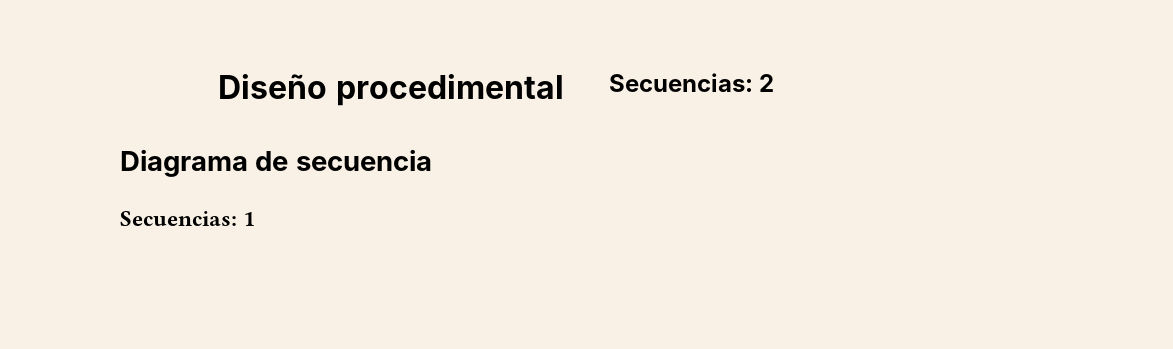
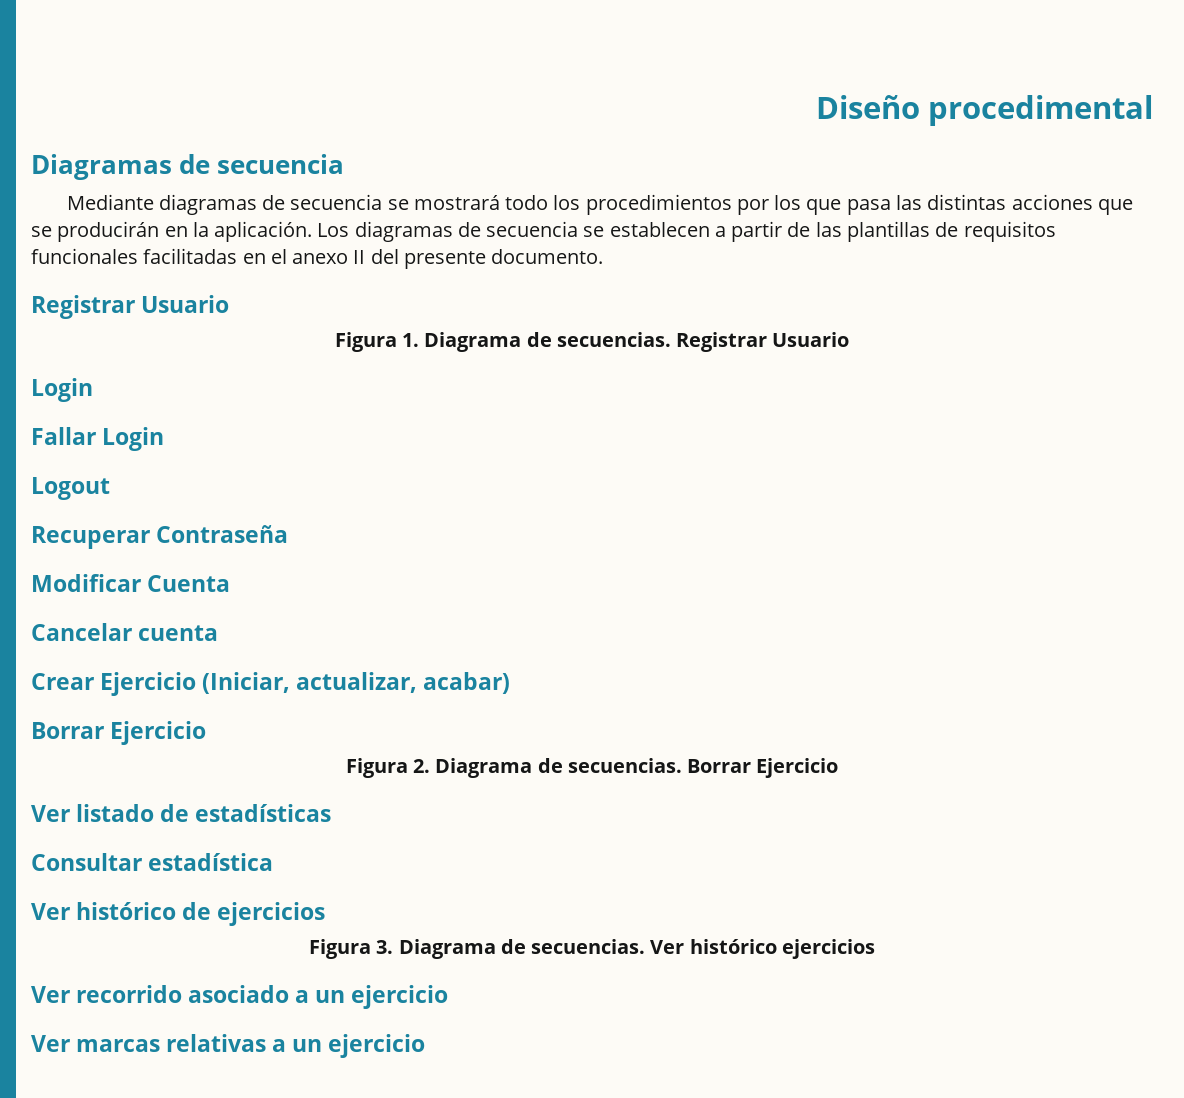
[120,149,248,177] Diagrama -> [31,154,172,180] Diagramas
[120,211,256,226] [609,73,775,92] Secuencias: 1 // Secuencias: 2 -> [66,194,1133,215] [31,221,1056,242] [31,248,604,269] [31,295,230,319] [334,332,850,352] [31,378,93,402] [31,427,165,451] [31,477,110,500] [31,525,289,549] [31,574,231,592] [31,623,219,641] [31,672,511,696] [31,721,207,745] [345,758,839,778] [31,804,332,822] [31,853,274,871] [31,902,326,926] [309,939,875,959] [31,985,449,1009] [31,1034,426,1058] Mediante diagramas de secuencia se mostrará todo los procedimientos por los que pasa las distintas acciones que se producirán en la aplicación. Los diagramas de secuencia se establecen a partir de las plantillas de requisitos funcionales facilitadas en el anexo II del presente documento. // Registrar Usuario // Figura 1. Diagrama de secuencias. Registrar Usuario // Login // Fallar Login // Logout // Recuperar Contraseña // Modificar Cuenta // Cancelar cuenta // Crear Ejercicio (Iniciar, actualizar, acabar) // Borrar Ejercicio // Figura 2. Diagrama de secuencias. Borrar Ejercicio // Ver listado de estadísticas // Consultar estadística // Ver histórico de ejercicios // Figura 3. Diagrama de secuencias. Ver histórico ejercicios // Ver recorrido asociado a un ejercicio // Ver marcas relativas a un ejercicio

